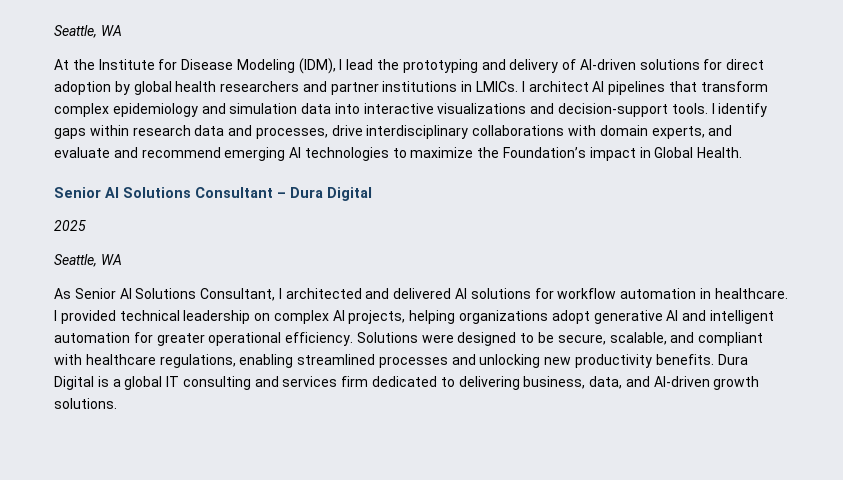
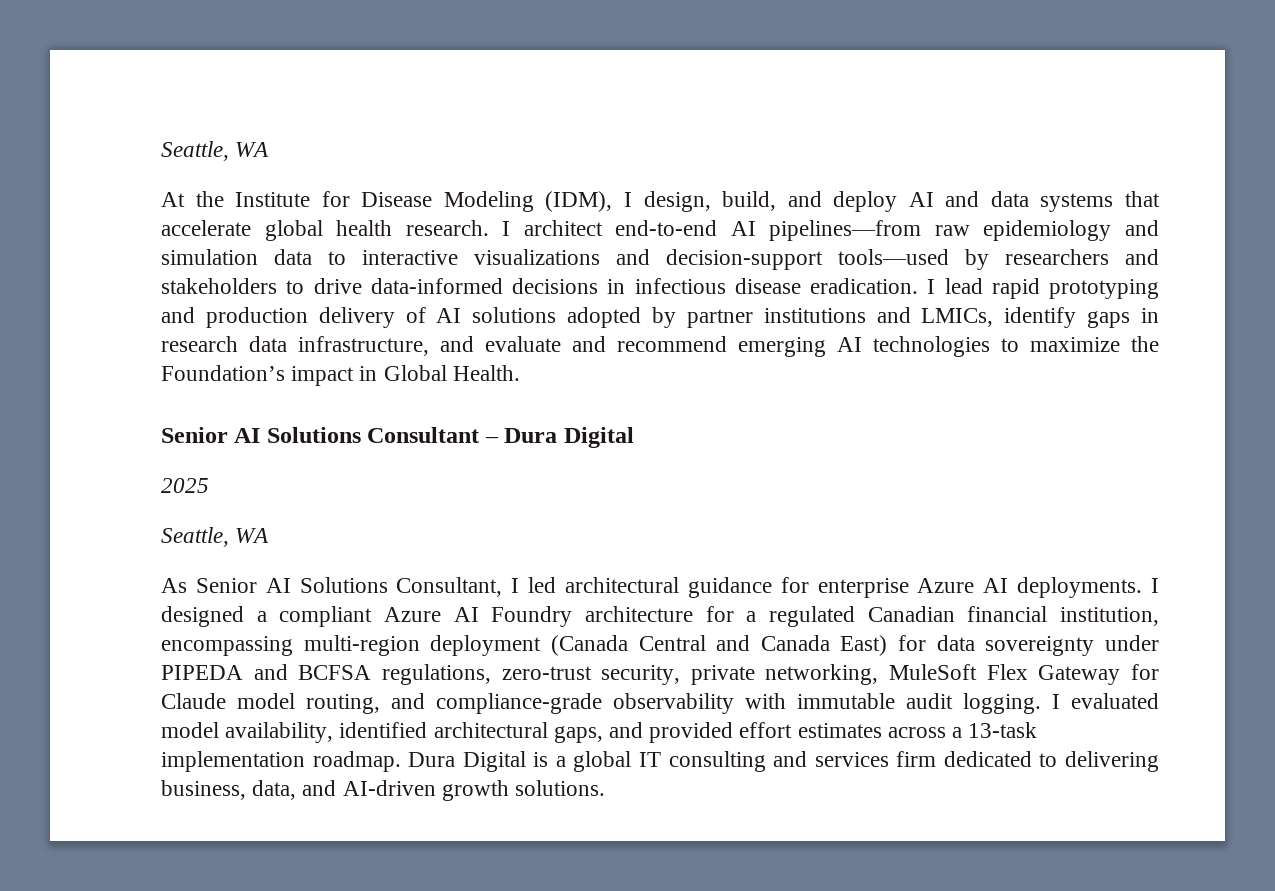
[346,59,765,73] [54,81,768,95] [54,103,109,117] lead the prototyping and delivery of AI-driven solutions for direct adoption by global health researchers and partner institutions in LMICs. I architect AI pipelines that transform complex -> [643,191,1160,212] [161,220,970,241] design, build, and deploy AI and data systems that accelerate global health research. I architect end-to-end AI pipelines—from raw
[334,103,360,114] into -> [328,251,346,265] to
[671,103,715,114] tools. I -> [838,249,1159,270] [161,278,1159,299] [161,307,994,328] tools—used by researchers and stakeholders to drive data-informed decisions in infectious disease eradication. I lead rapid prototyping and production delivery of AI solutions adopted by partner institutions and LMICs,
[89,125,129,136] within -> [1141,308,1159,323] in
[228,125,705,139] and processes, drive interdisciplinary collaborations with domain experts, -> [298,336,429,356] infrastructure,
[285,288,788,299] [54,310,774,324] [54,332,764,346] [54,354,714,368] architected and delivered AI solutions for workflow automation in healthcare. I provided technical leadership on complex AI projects, helping organizations adopt generative AI and intelligent automation for greater operational efficiency. Solutions were designed to be secure, scalable, and compliant with healthcare regulations, enabling streamlined processes and unlocking new productivity benefits. -> [528,577,1160,598] [161,606,1159,627] [161,635,1159,656] [161,664,1159,685] [161,693,1159,714] [161,722,1038,743] [161,751,401,772] led architectural guidance for enterprise Azure AI deployments. I designed a compliant Azure AI Foundry architecture for a regulated Canadian financial institution, encompassing multi-region deployment (Canada Central and Canada East) for data sovereignty under PIPEDA and BCFSA regulations, zero-trust security, private networking, MuleSoft Flex Gateway for Claude model routing, and compliance-grade observability with immutable audit logging. I evaluated model availability, identified architectural gaps, and provided effort estimates across a 13-task implementation roadmap.

